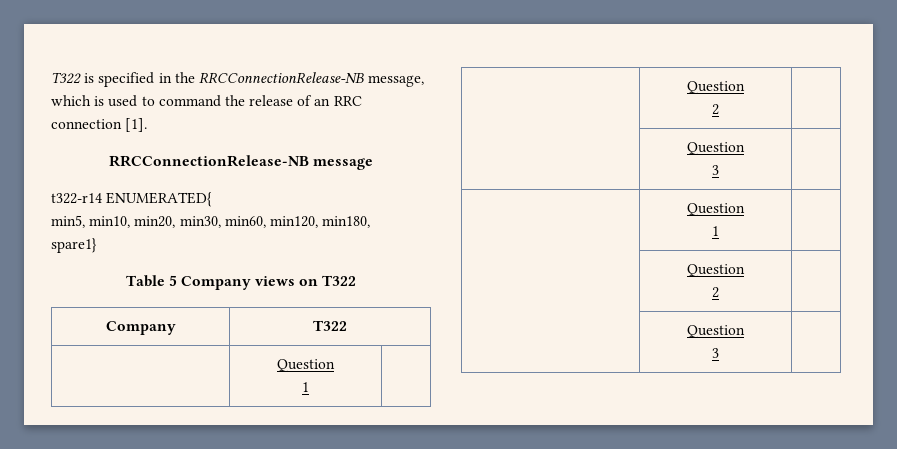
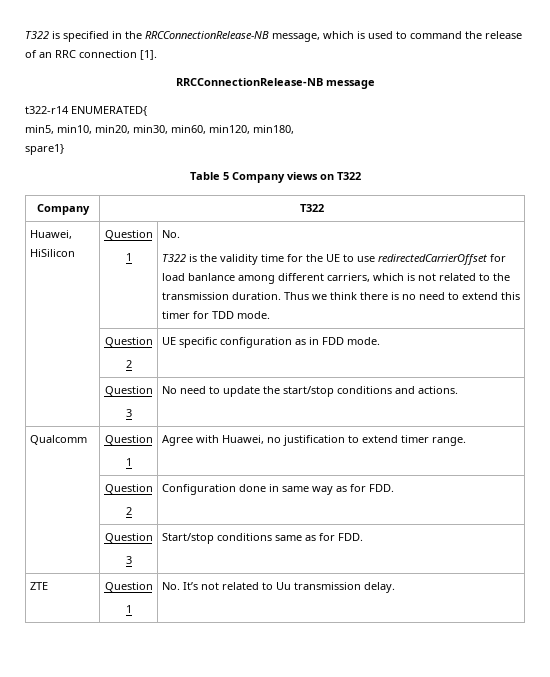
[277,359,335,372] [302,382,309,392] [687,81,745,94] [712,104,719,115] [687,142,745,155] [712,165,719,175] [687,203,745,216] [712,226,719,236] [687,264,745,277] [712,287,719,298] [687,325,745,338] [712,348,719,358] | Question // 1 | // | Question // 2 | // | Question // 3 | // | Question // 1 | // | Question // 2 | // | Question // 3 | -> [29,230,72,239] [29,249,75,257] [104,230,153,240] [125,253,132,261] [161,230,180,238] [161,254,506,265] [161,273,510,284] [161,292,520,300] [161,311,270,319] [104,337,153,347] [125,360,132,368] [161,337,380,348] [104,386,153,396] [125,409,132,417] [161,386,458,397] [29,435,87,445] [104,435,153,445] [125,458,132,466] [161,435,466,446] [104,484,153,494] [125,507,132,515] [161,484,394,495] [104,533,153,543] [125,556,132,564] [161,533,363,544] [29,582,48,590] [104,582,153,592] [125,605,132,613] [161,582,395,593] Huawei, HiSilicon | Question // 1 | No. // T322 is the validity time for the UE to use redirectedCarrierOffset for load banlance among different carriers, which is not related to the transmission duration. Thus we think there is no need to extend this timer for TDD mode. // | Question // 2 | UE specific configuration as in FDD mode. // | Question // 3 | No need to update the start/stop conditions and actions. // Qualcomm | Question // 1 | Agree with Huawei, no justification to extend timer range. // | Question // 2 | Configuration done in same way as for FDD. // | Question // 3 | Start/stop conditions same as for FDD. // ZTE | Question // 1 | No. It’s not related to Uu transmission delay.

